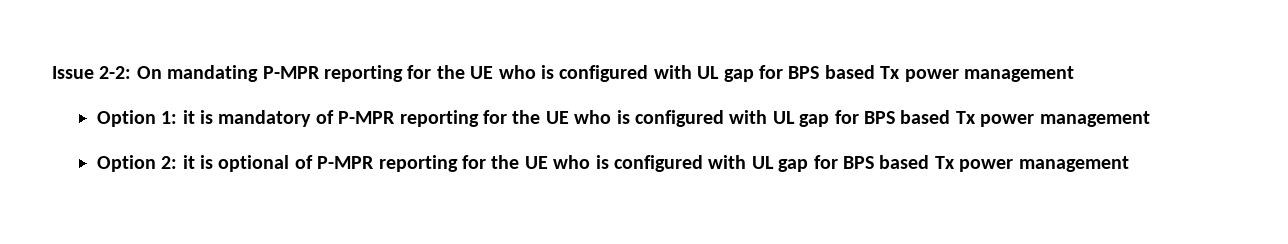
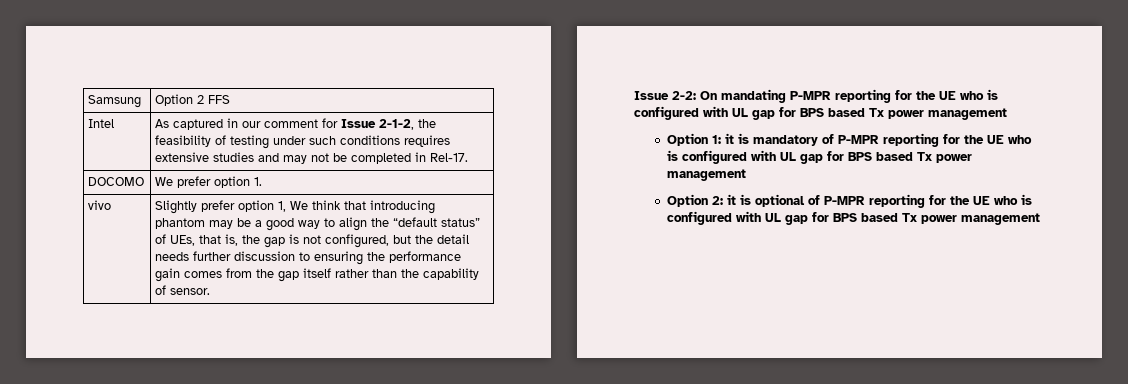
(52, 72) none -> [88,95,142,108] [155,94,231,106] [88,119,115,128] [155,118,437,130] [155,135,451,149] [155,152,469,164] [88,177,145,186] [155,176,263,188] [88,200,112,210] [155,200,436,214] [155,217,481,231] [155,234,470,248] [155,251,462,265] [155,268,480,282] [155,285,211,295] Samsung | Option 2 FFS // Intel | As captured in our comment for Issue 2-1-2, the feasibility of testing under such conditions requires extensive studies and may not be completed in Rel-17. // DOCOMO | We prefer option 1. // vivo | Slightly prefer option 1, We think that introducing phantom may be a good way to align the “default status” of UEs, that is, the gap is not configured, but the detail needs further discussion to ensuring the performance gain comes from the gap itself rather than the capability of sensor. //

